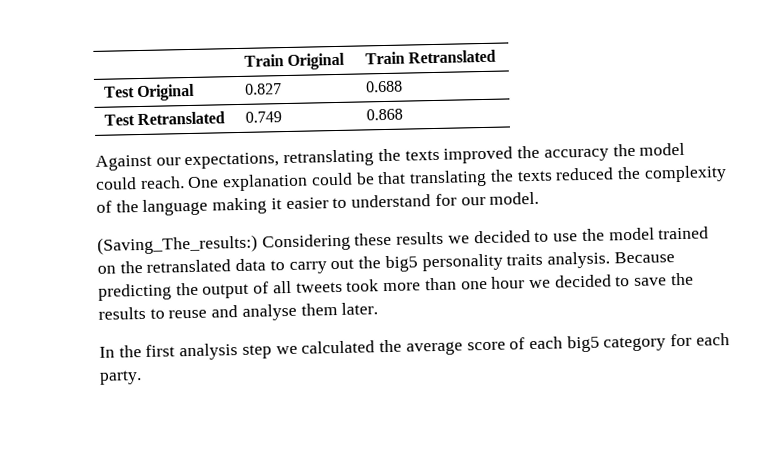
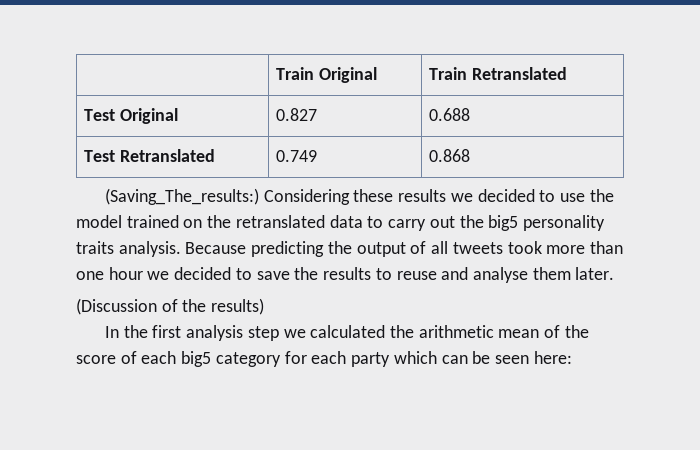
[95,142,686,171] [95,165,727,192] [96,191,540,216] // Against our expectations, retranslating the texts improved the accuracy the model could reach. One explanation could be that translating the texts reduced the complexity of the language making it easier to understand for our model. -> (471, 155) none
(379, 308) none -> [76,298,265,315] // (Discussion of the results)
[405,341,463,356] average -> [418,325,589,338] arithmetic mean of the
[99,370,142,385] party. -> [351,351,572,367] party which can be seen here:

